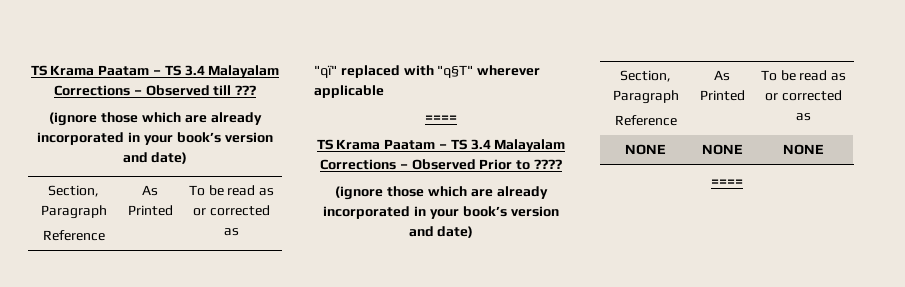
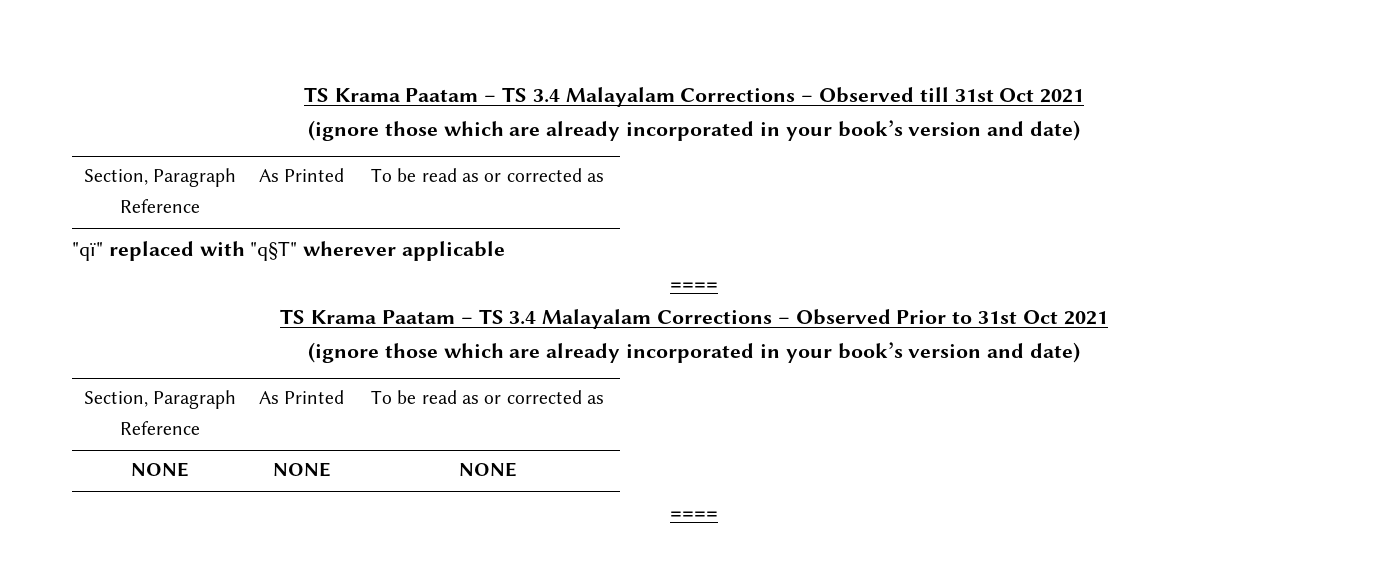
[235,85,257,95] ??? -> [954,88,1085,103] 31st Oct 2021
[533,159,562,169] ???? -> [978,310,1108,325] 31st Oct 2021

